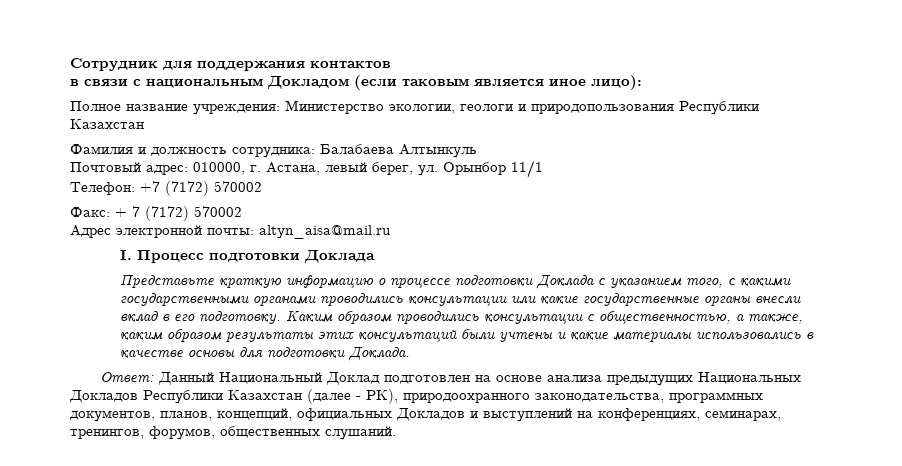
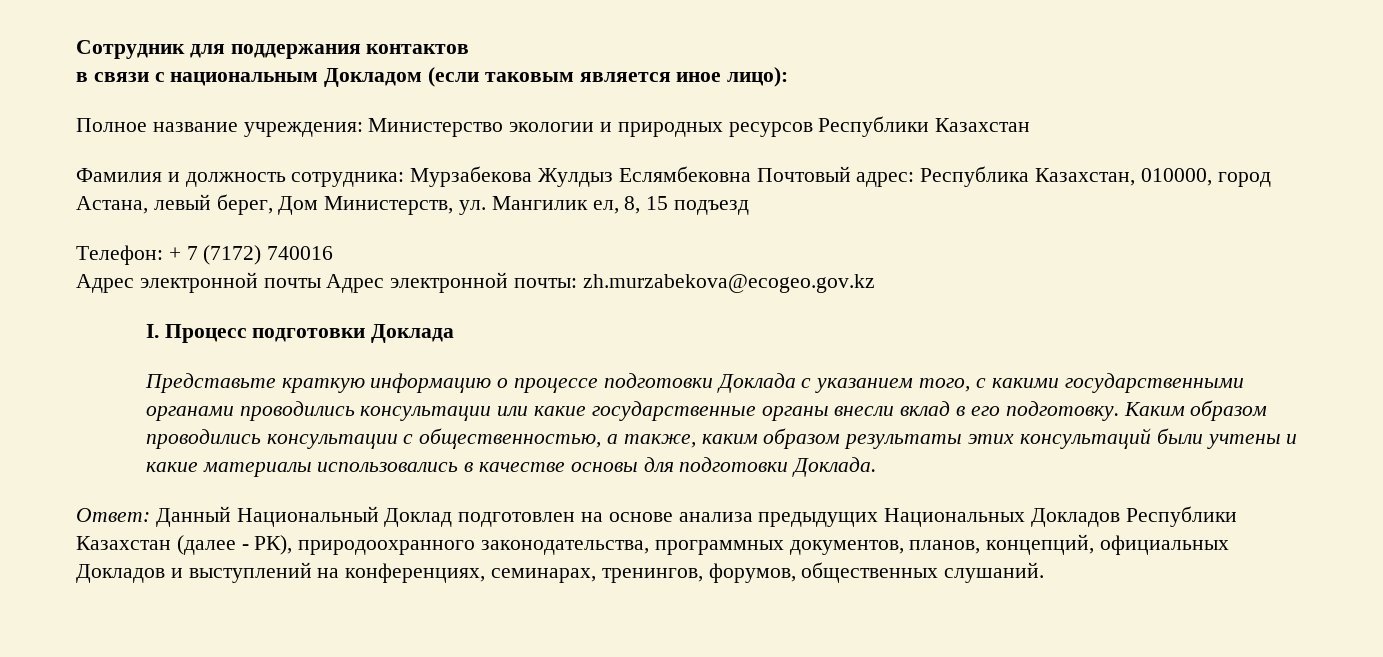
[389,104,674,114] экологии, геологи и природопользования -> [509,122,813,137] экологии и природных ресурсов
[320,144,477,158] [70,160,543,178] [70,181,262,196] [70,207,110,217] Балабаева Алтынкуль // Почтовый адрес: 010000, г. Астана, левый берег, ул. Орынбор 11/1 // Телефон: +7 (7172) 570002 // Факс: -> [410,166,1271,187] [76,194,750,215] [76,245,163,265] Мурзабекова Жулдыз Еслямбековна Почтовый адрес: Республика Казахстан, 010000, город Астана, левый берег, Дом Министерств, ул. Мангилик ел, 8, 15 подъезд // Телефон:
[194,206,242,217] [70,225,391,239] 570002 // Адрес электронной почты: altyn_aisa@mail.ru -> [267,246,334,260] [76,272,875,293] 740016 // Адрес электронной почты Адрес электронной почты: zh.murzabekova@ecogeo.gov.kz

